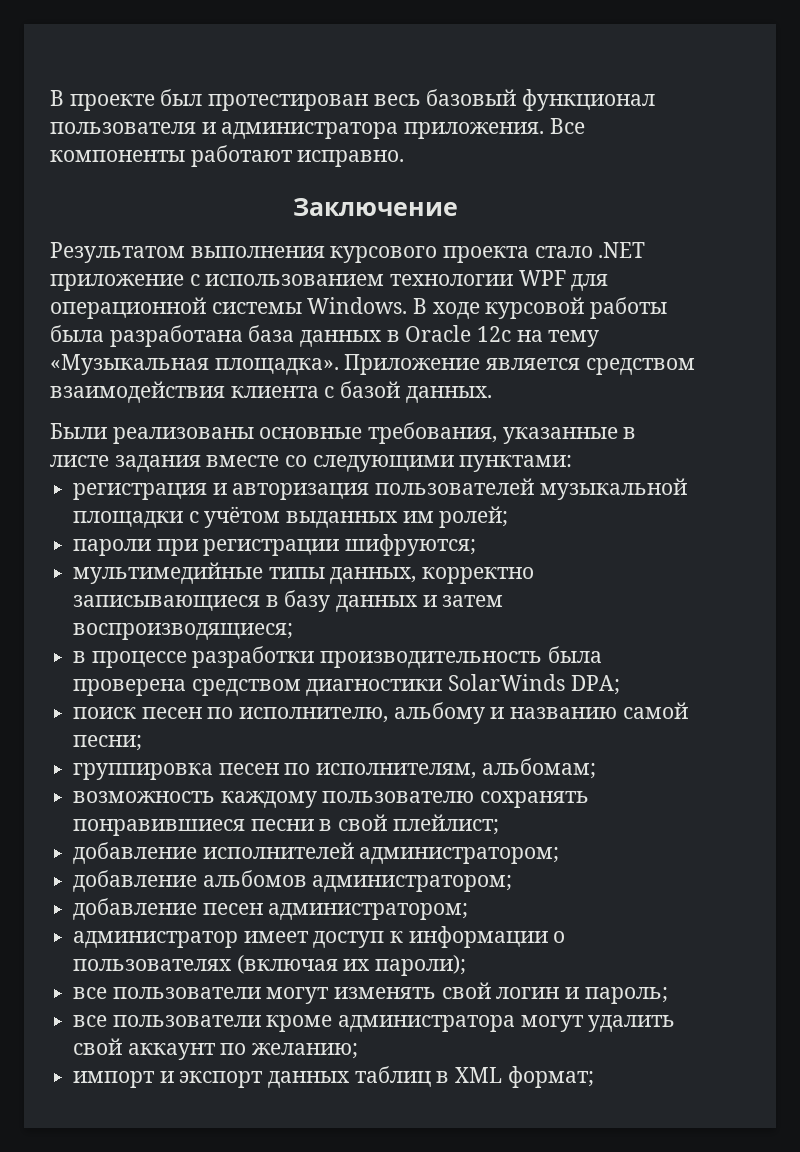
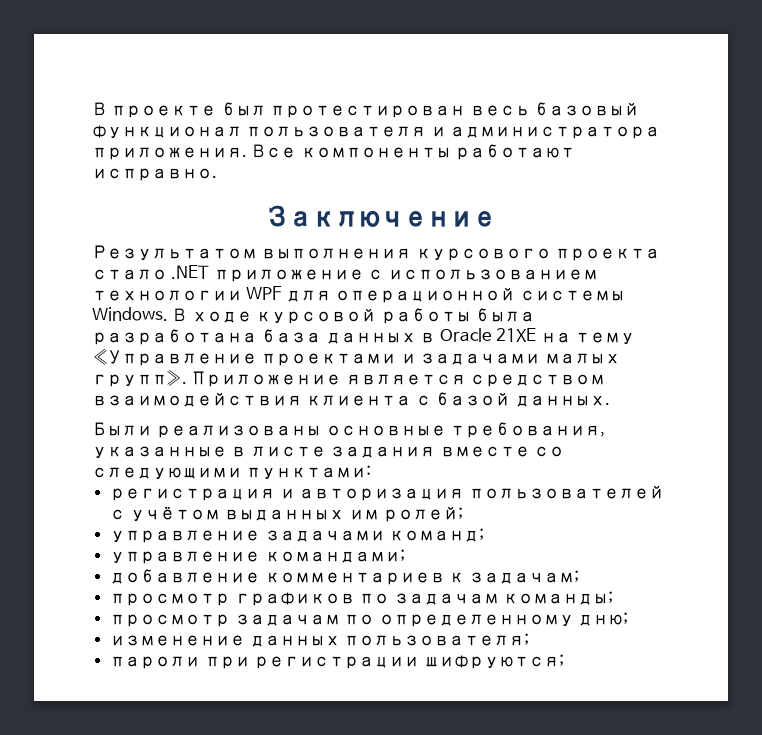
[477,326,512,342] 12c -> [496,328,537,342] 21XE
[50,354,339,375] «Музыкальная площадка». -> [92,348,620,366] [92,369,187,387] «Управление проектами и задачами малых групп».
[539,478,687,500] [73,511,184,528] музыкальной площадки -> (664, 492) none
[73,534,477,556] [73,562,535,584] [73,590,504,612] [73,623,294,640] [73,646,602,668] [73,674,620,696] [73,702,688,724] [73,735,143,751] [73,758,596,780] [73,791,590,808] [73,814,499,836] [73,842,560,864] [73,870,513,892] [73,898,469,920] [73,926,566,948] [73,955,467,976] [73,982,668,1004] [73,1015,676,1032] [73,1038,359,1060] [73,1066,594,1088] пароли при регистрации шифруются; // мультимедийные типы данных, корректно записывающиеся в базу данных и затем воспроизводящиеся; // в процессе разработки производительность была проверена средством диагностики SolarWinds DPA; // поиск песен по исполнителю, альбому и названию самой песни; // группировка песен по исполнителям, альбомам; // возможность каждому пользователю сохранять понравившиеся песни в свой плейлист; // добавление исполнителей администратором; // добавление альбомов администратором; // добавление песен администратором; // администратор имеет доступ к информации о пользователях (включая их пароли); // все пользователи могут изменять свой логин и пароль; // все пользователи кроме администратора могут удалить свой аккаунт по желанию; // импорт и экспорт данных таблиц в XML формат; -> [110,528,485,543] [110,549,405,564] [110,569,579,585] [110,591,613,606] [110,612,628,627] [110,633,530,647] [110,654,564,669] управление задачами команд; // управление командами; // добавление комментариев к задачам; // просмотр графиков по задачам команды; // просмотр задачам по определенному дню; // изменение данных пользователя; // пароли при регистрации шифруются;

